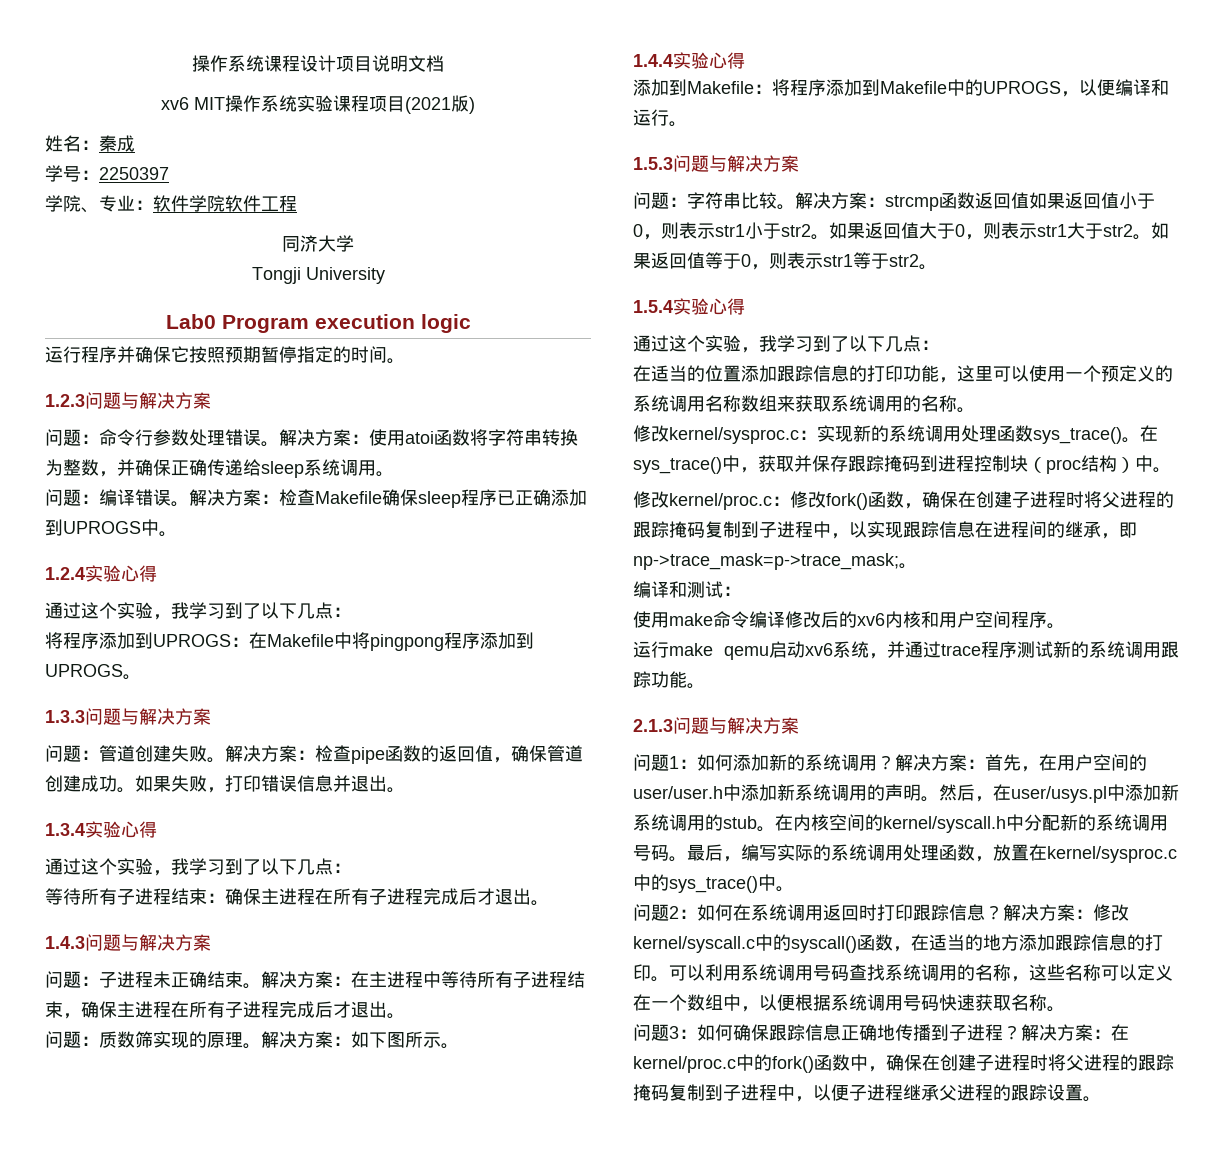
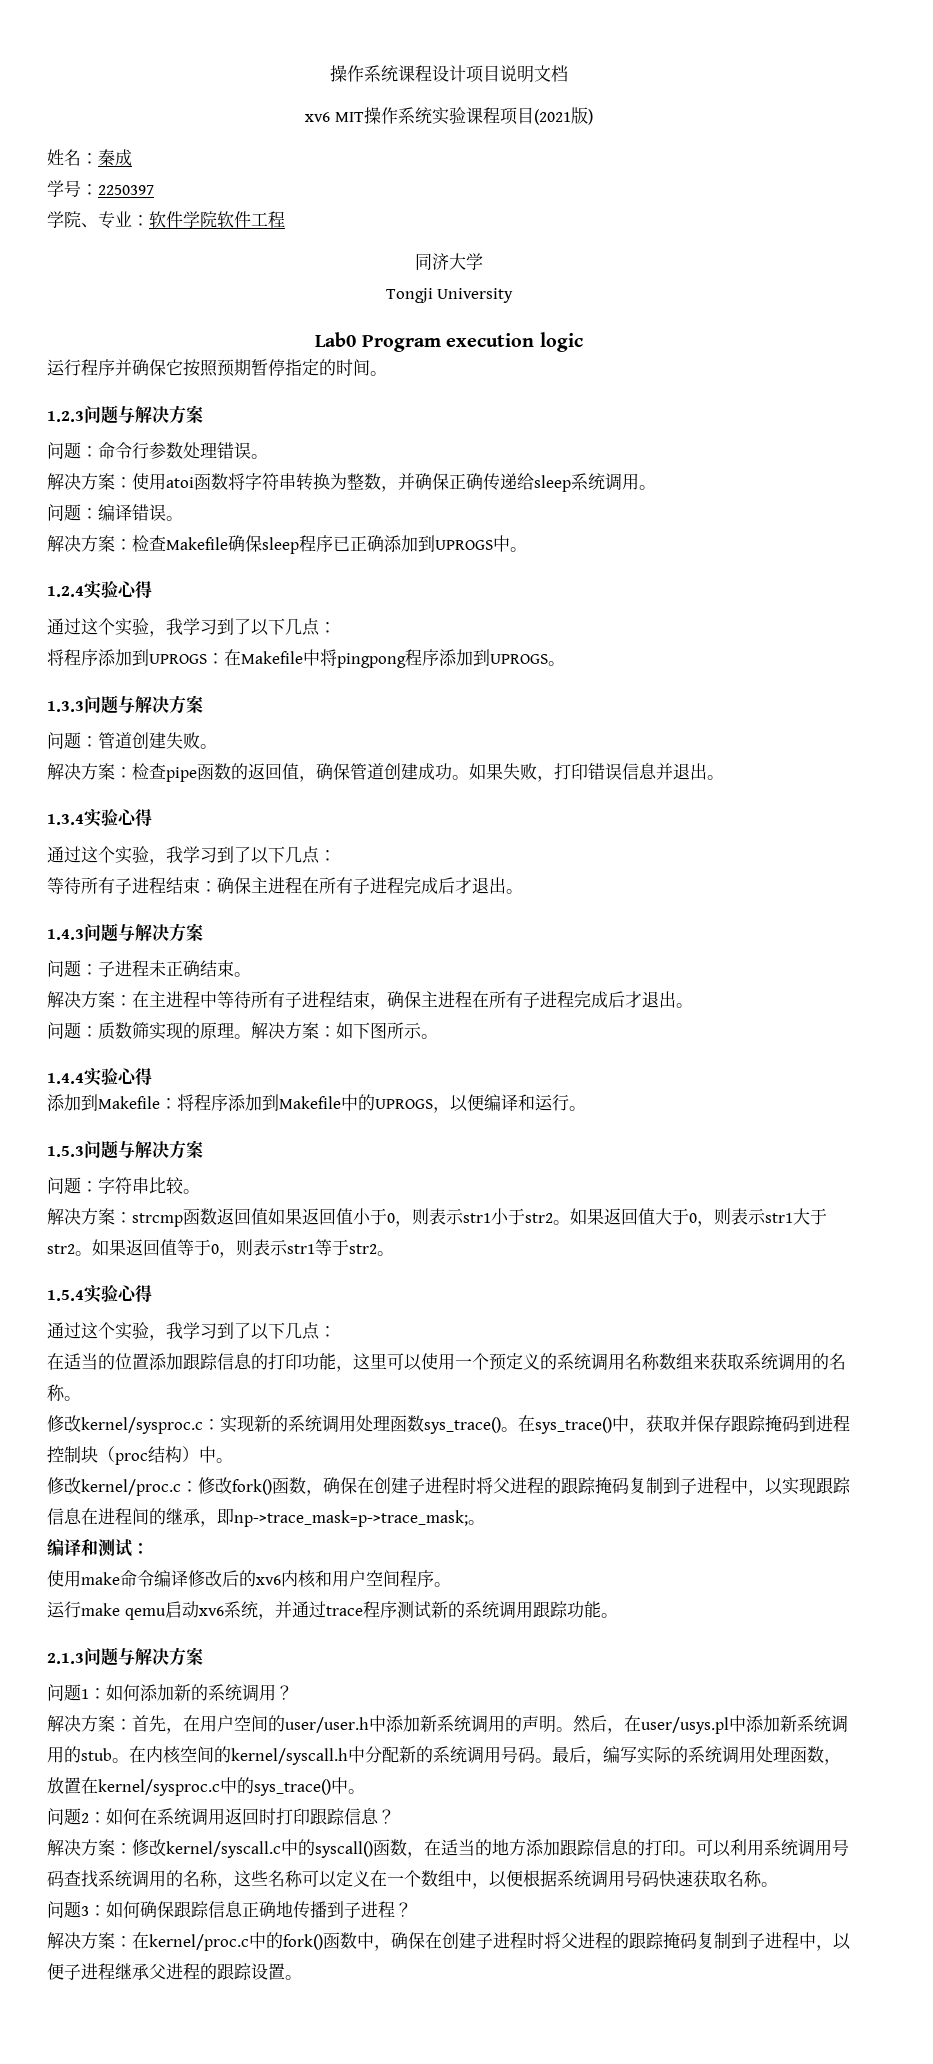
(279, 444) none -> (268, 456) //
(189, 504) none -> (183, 518) //
(225, 760) none -> (217, 746) //
(261, 986) none -> (251, 974) //
(795, 207) none -> (200, 1191) //
(895, 762) none -> (293, 1692) //
(1003, 912) none -> (395, 1816) //
(1021, 1032) none -> (412, 1909) //

